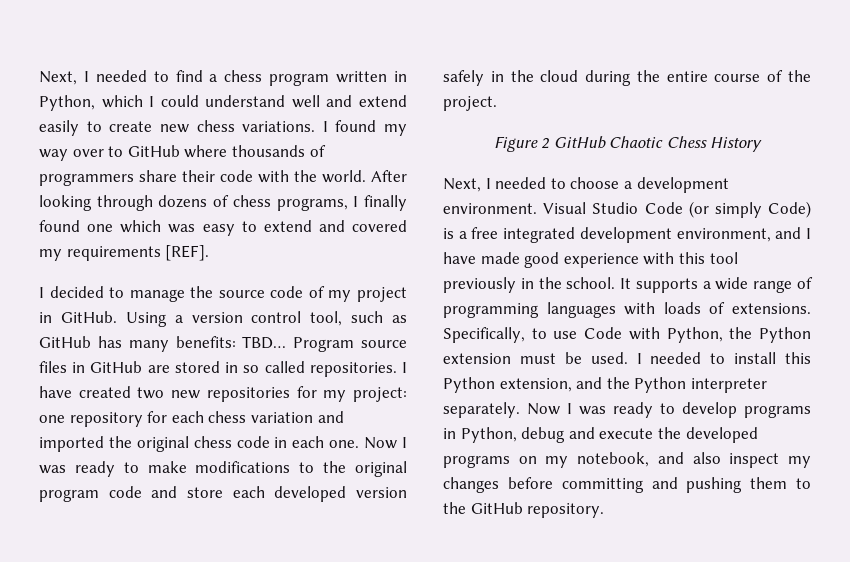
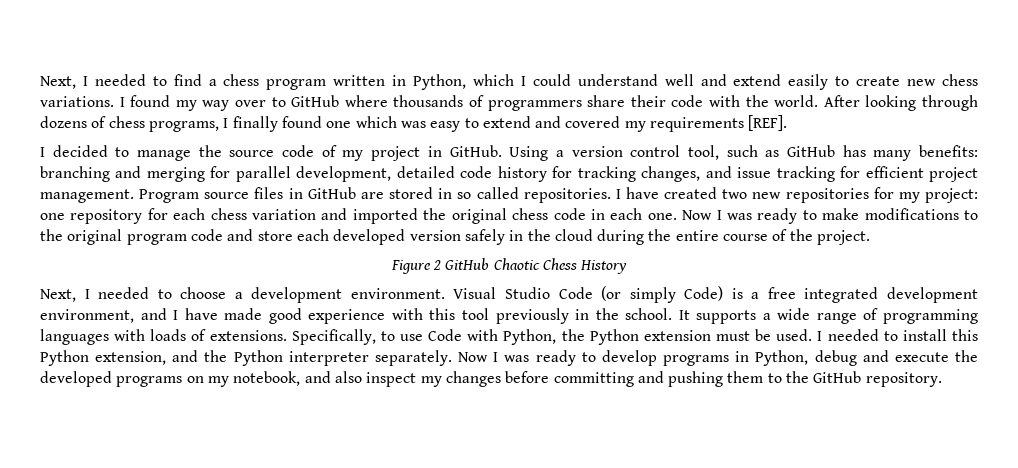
[242,336,287,349] TBD… -> [40,166,979,182] [40,189,134,203] branching and merging for parallel development, detailed code history for tracking changes, and issue tracking for efficient project management.

